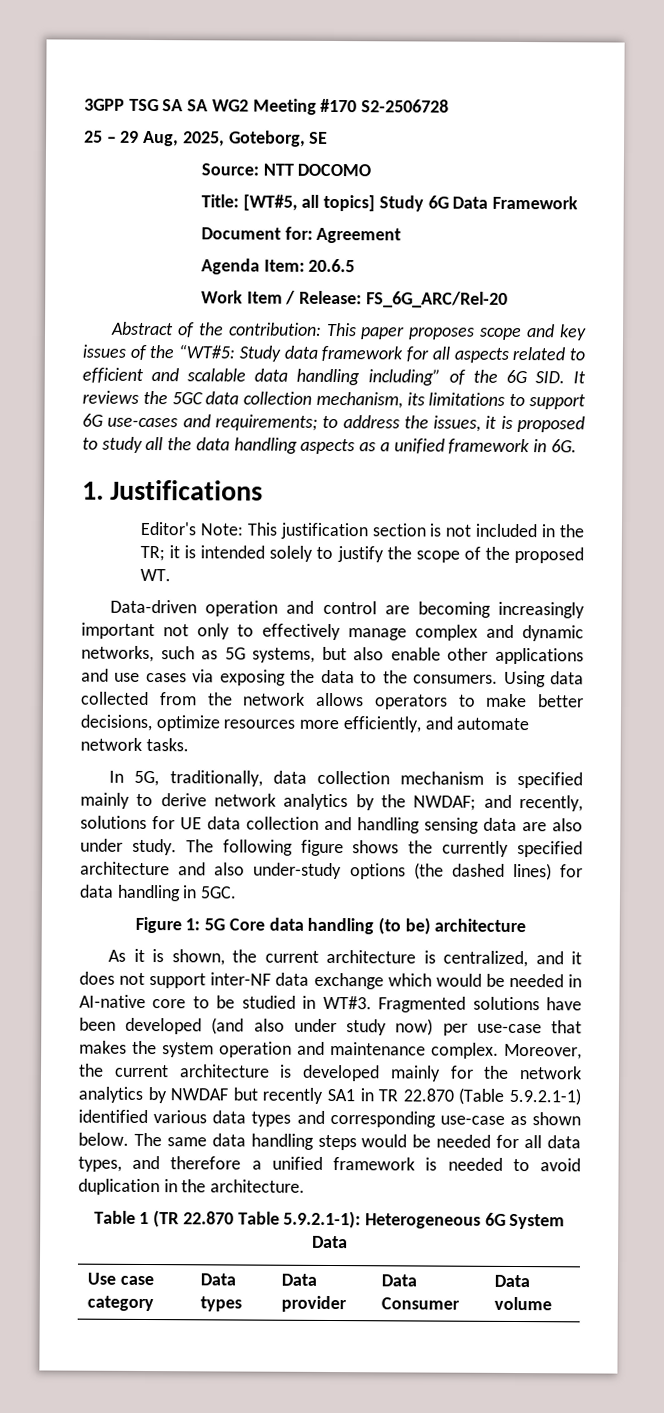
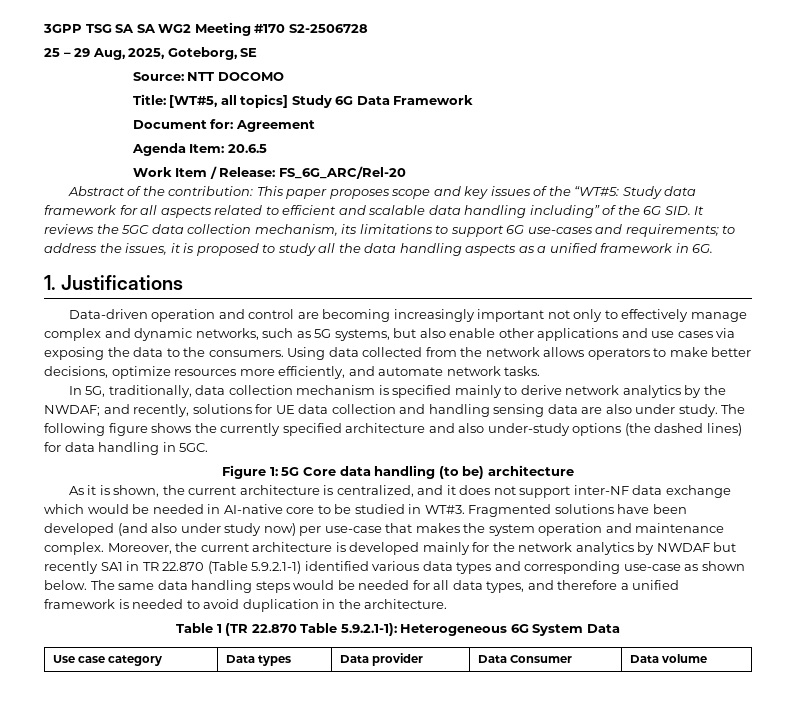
[139,521,585,540] [139,545,584,564] [139,568,171,582] // Editor's Note: This justification section is not included in the TR; it is intended solely to justify the scope of the proposed WT. -> (184, 282) none

